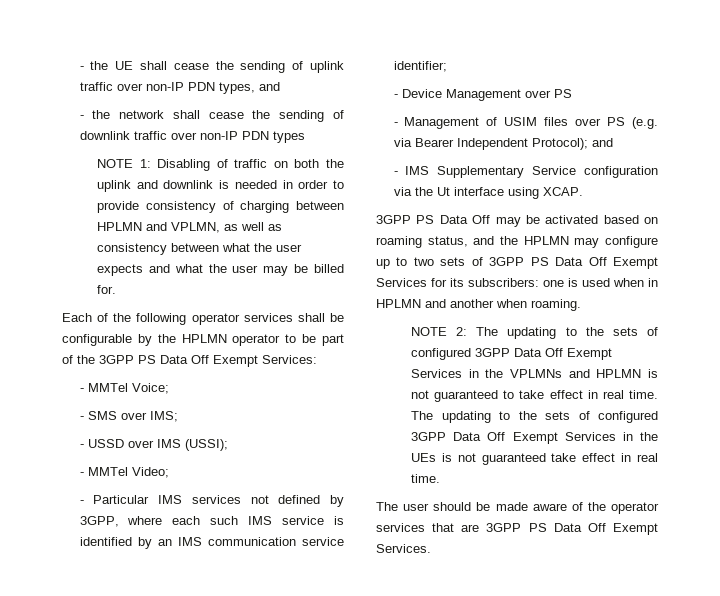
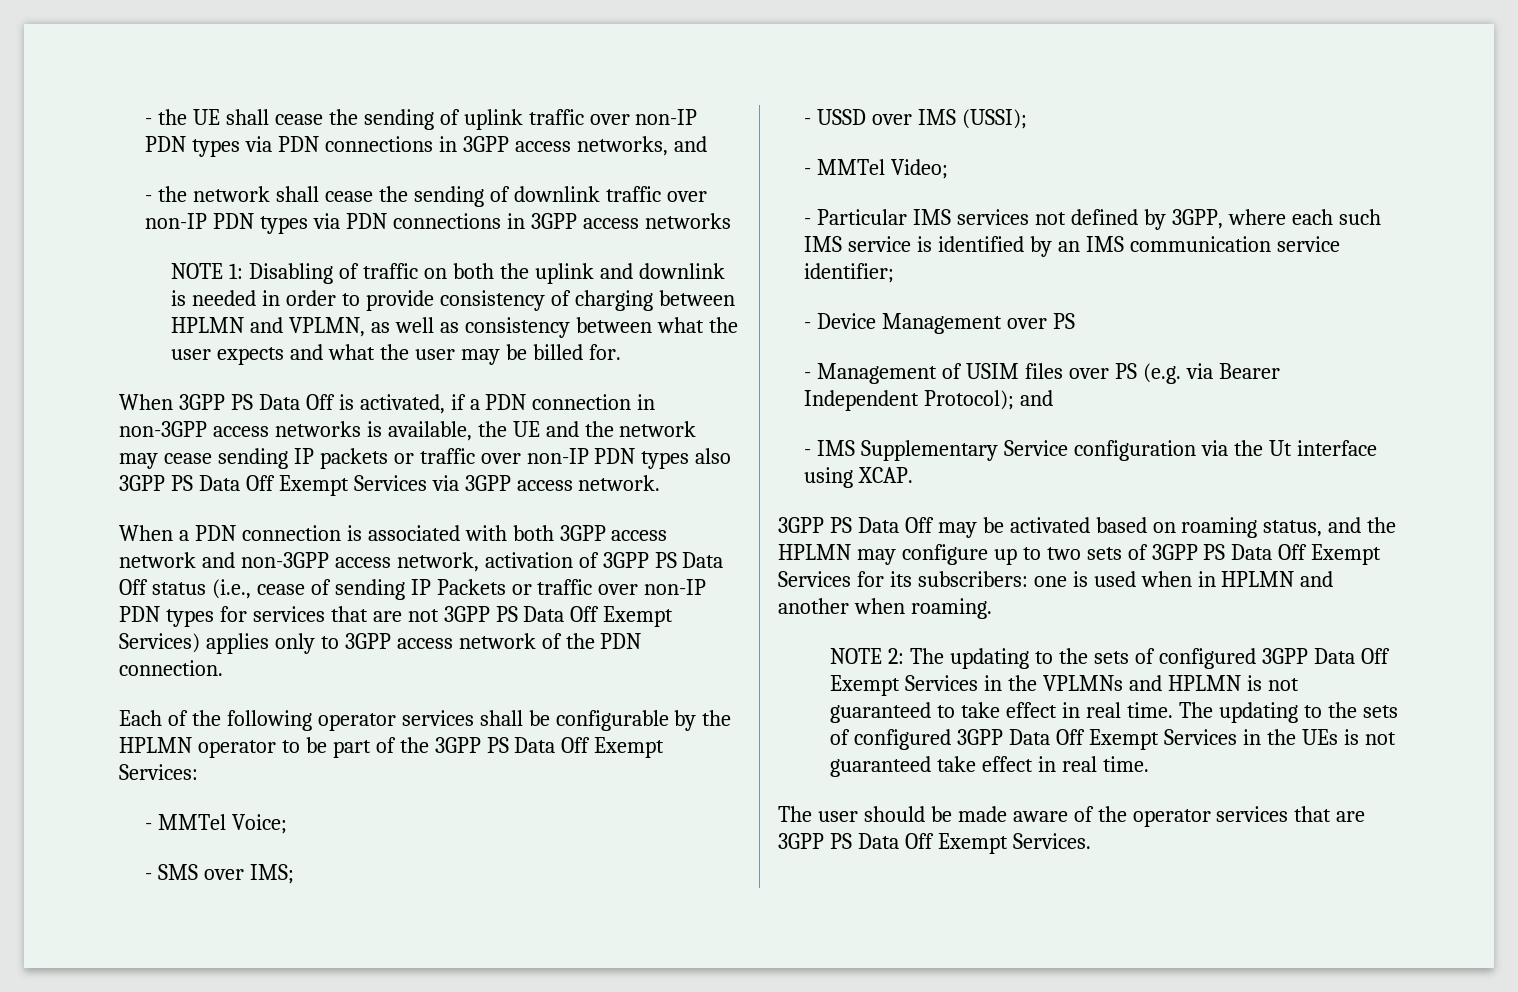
[218,82,255,94] types, -> [192,136,668,157] types via PDN connections in 3GPP access networks,
(305, 137) none -> [312,213,731,229] via PDN connections in 3GPP access networks
(117, 289) none -> [119,394,656,414] [119,421,697,441] [119,448,732,469] [119,475,661,496] [119,525,668,541] [119,552,724,572] [119,579,707,600] [119,606,674,627] [119,633,642,654] [119,660,223,676] // When 3GPP PS Data Off is activated, if a PDN connection in non-3GPP access networks is available, the UE and the network may cease sending IP packets or traffic over non-IP PDN types also 3GPP PS Data Off Exempt Services via 3GPP access network. // When a PDN connection is associated with both 3GPP access network and non-3GPP access network, activation of 3GPP PS Data Off status (i.e., cease of sending IP Packets or traffic over non-IP PDN types for services that are not 3GPP PS Data Off Exempt Services) applies only to 3GPP access network of the PDN connection.

